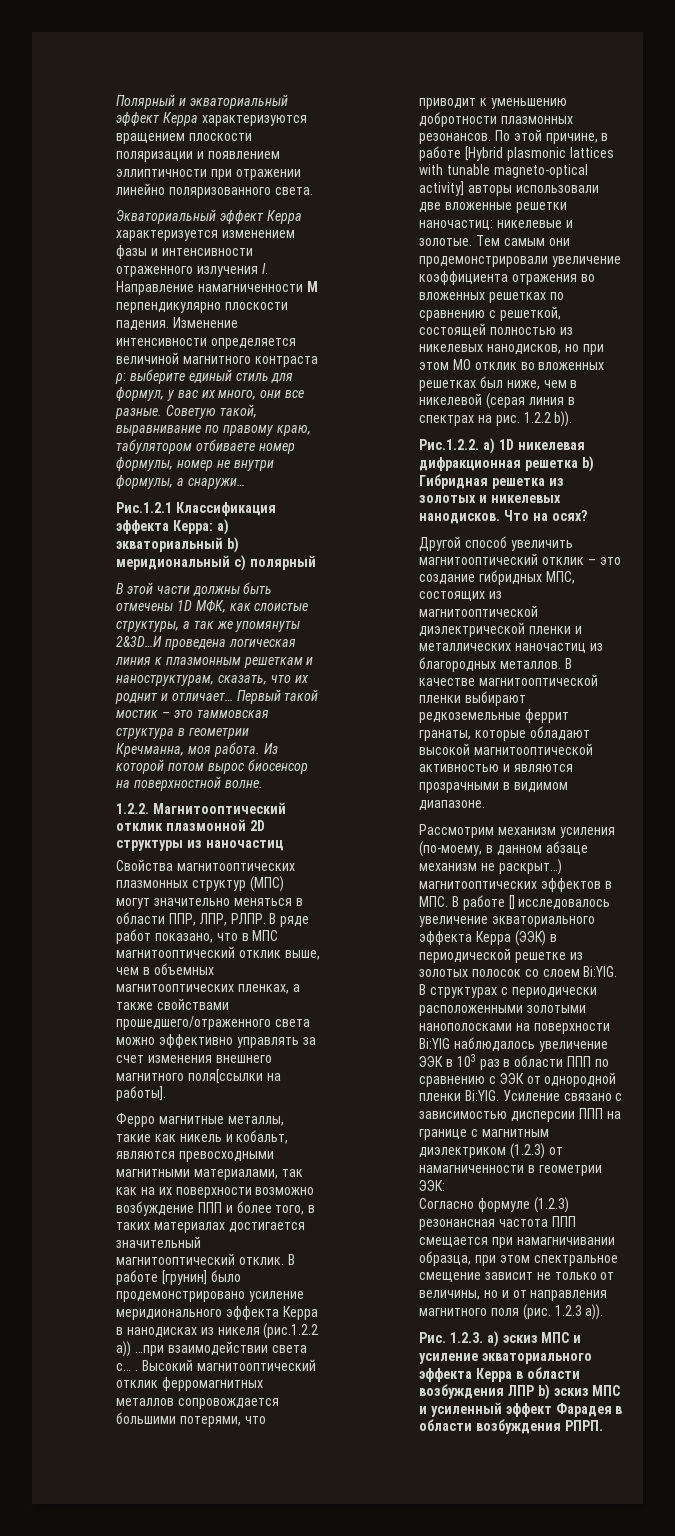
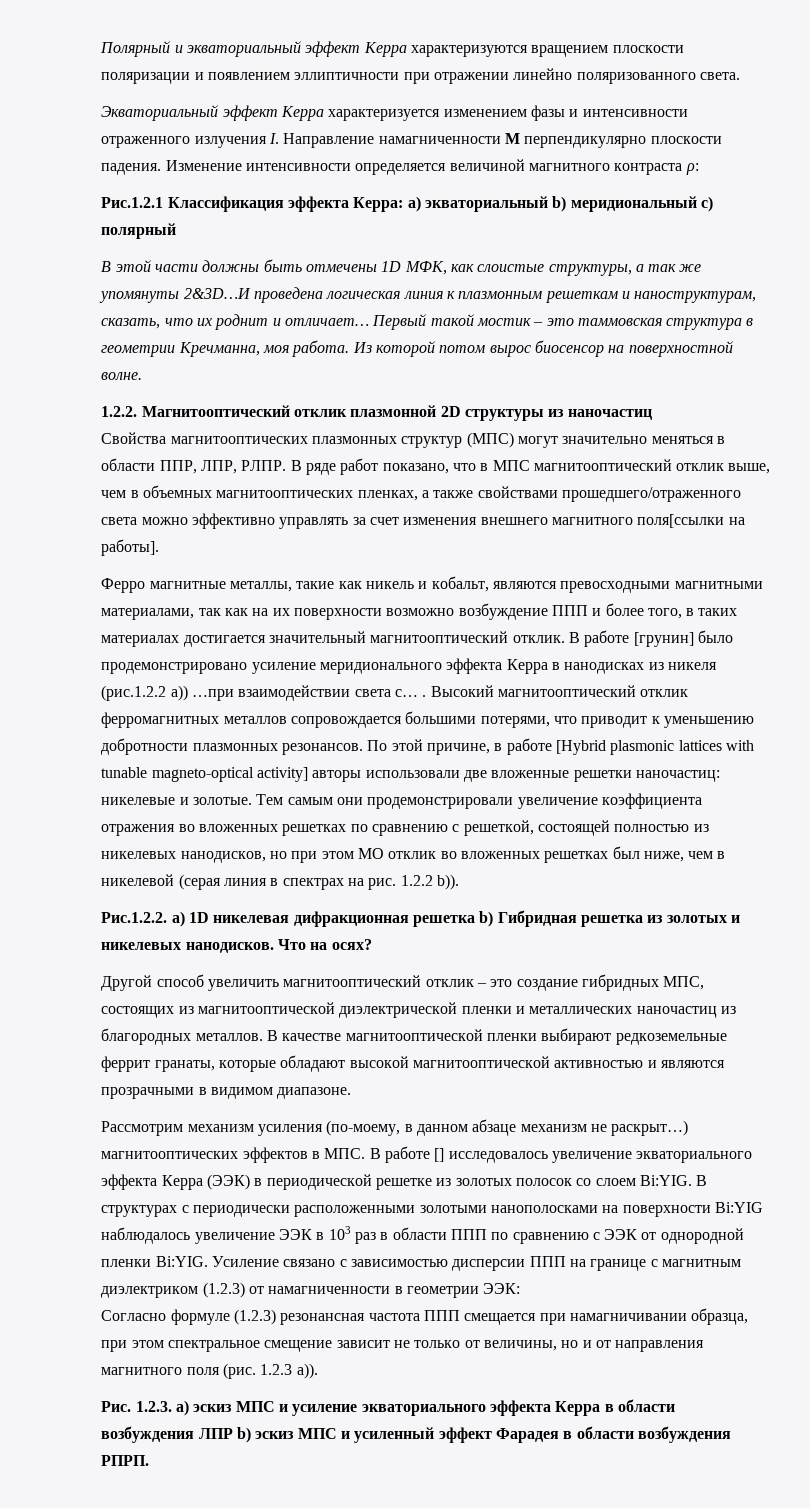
[130,369,294,384] [116,387,304,401] [115,404,257,419] [116,425,311,436] [116,439,295,454] [116,457,274,471] [116,475,245,489] выберите единый стиль для формул, у вас их много, они все разные. Советую такой, выравнивание по правому краю, табулятором отбиваете номер формулы, номер не внутри формулы, а снаружи… -> (699, 169) none

